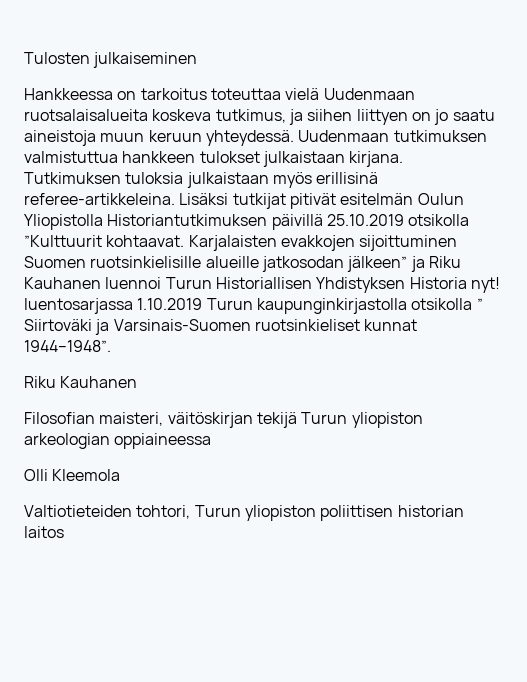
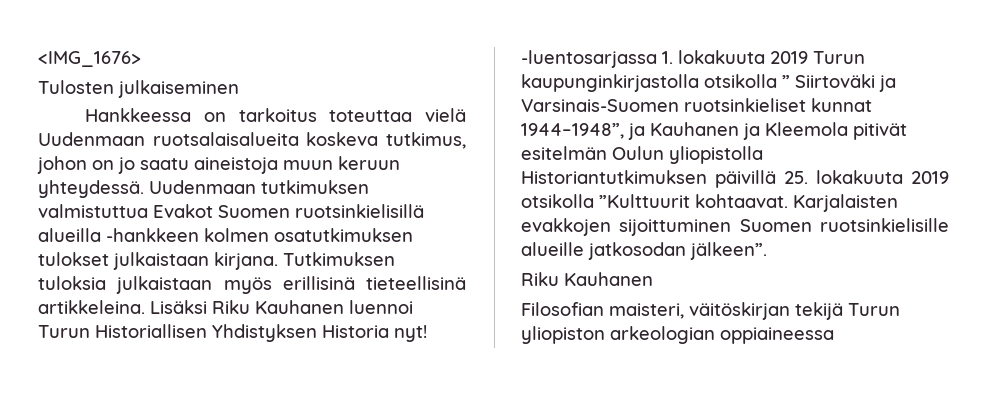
(24, 58) none -> [38,51,141,67] <IMG_1676> //
[288,109,408,125] ja siihen liittyen -> [37,156,87,174] johon
[122,151,196,163] hankkeen -> [153,204,424,218] [38,228,413,242] Evakot Suomen ruotsinkielisillä alueilla -hankkeen kolmen osatutkimuksen
[24,193,286,209] referee-artikkeleina. Lisäksi tutkijat -> [366,276,466,290] [38,300,413,314] [38,324,427,342] [521,50,865,68] [521,74,896,92] [521,98,872,112] [521,122,848,140] tieteellisinä artikkeleina. Lisäksi Riku Kauhanen luennoi Turun Historiallisen Yhdistyksen Historia nyt! -luentosarjassa 1. lokakuuta 2019 Turun kaupunginkirjastolla otsikolla ” Siirtoväki ja Varsinais-Suomen ruotsinkieliset kunnat 1944–1948”, ja Kauhanen ja Kleemola
[24,214,103,230] Yliopistolla -> [669,146,763,164] yliopistolla
[326,214,404,226] 25.10.2019 -> [784,170,949,184] 25. lokakuuta 2019
[347,256,461,272] [24,277,500,293] [24,298,483,314] [24,319,418,335] [24,340,111,352] jälkeen” ja Riku Kauhanen luennoi Turun Historiallisen Yhdistyksen Historia nyt! luentosarjassa 1.10.2019 Turun kaupunginkirjastolla otsikolla ” Siirtoväki ja Varsinais-Suomen ruotsinkieliset kunnat 1944–1948”. -> [690,242,767,260] jälkeen”.
[24,469,121,481] [24,505,464,521] [24,526,64,538] // Olli Kleemola // Valtiotieteiden tohtori, Turun yliopiston poliittisen historian laitos -> (834, 335) none

